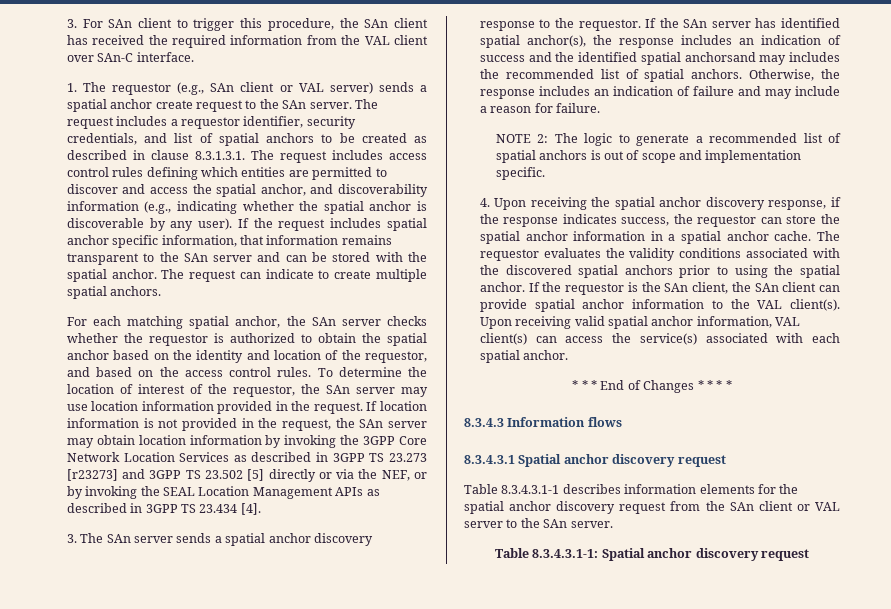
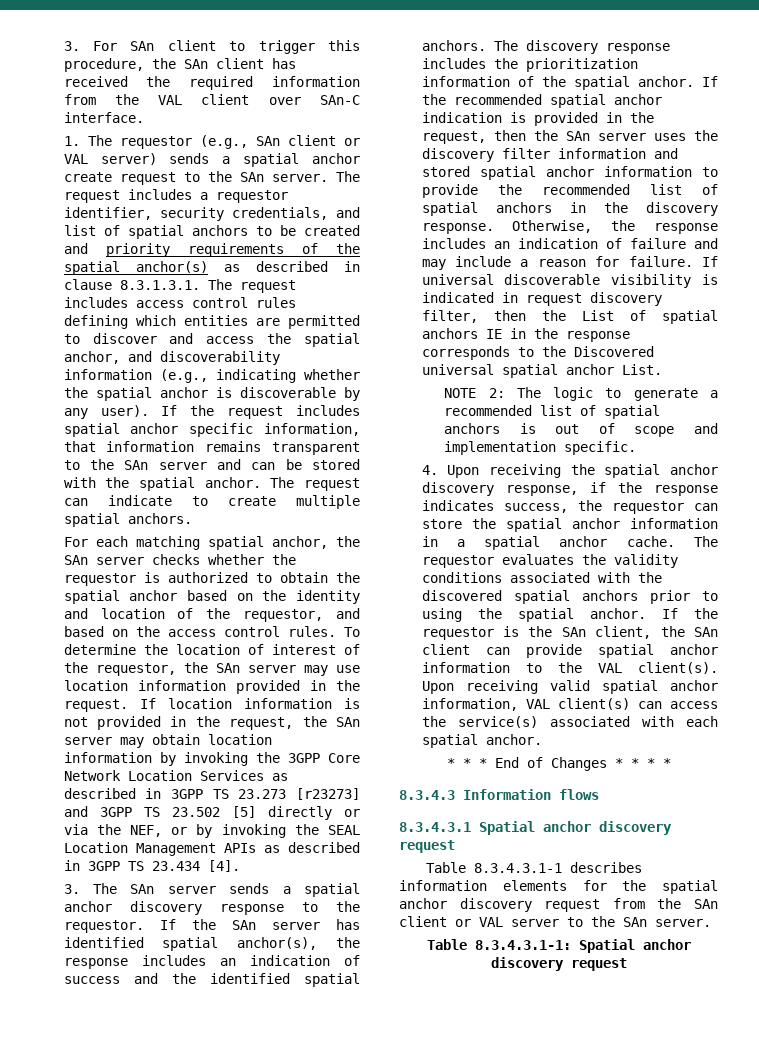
(407, 138) none -> [63,243,361,257] [63,261,208,275] and priority requirements of the spatial anchor(s)
[684,52,840,65] [479,69,743,82] anchorsand may includes the recommended list of spatial anchors. -> [421,40,670,54] [421,58,638,72] [421,76,718,90] [421,94,662,108] [421,112,654,126] [421,130,718,144] [421,148,678,162] [421,166,718,180] [421,184,718,198] [421,202,718,216] [421,223,494,234] anchors. The discovery response includes the prioritization information of the spatial anchor. If the recommended spatial anchor indication is provided in the request, then the SAn server uses the discovery filter information and stored spatial anchor information to provide the recommended list of spatial anchors in the discovery response.
(600, 108) none -> [702,256,718,267] [421,274,718,288] [421,292,662,306] [421,310,718,324] [421,328,630,342] [421,346,654,360] [421,364,662,378] If universal discoverable visibility is indicated in request discovery filter, then the List of spatial anchors IE in the response corresponds to the Discovered universal spatial anchor List.

